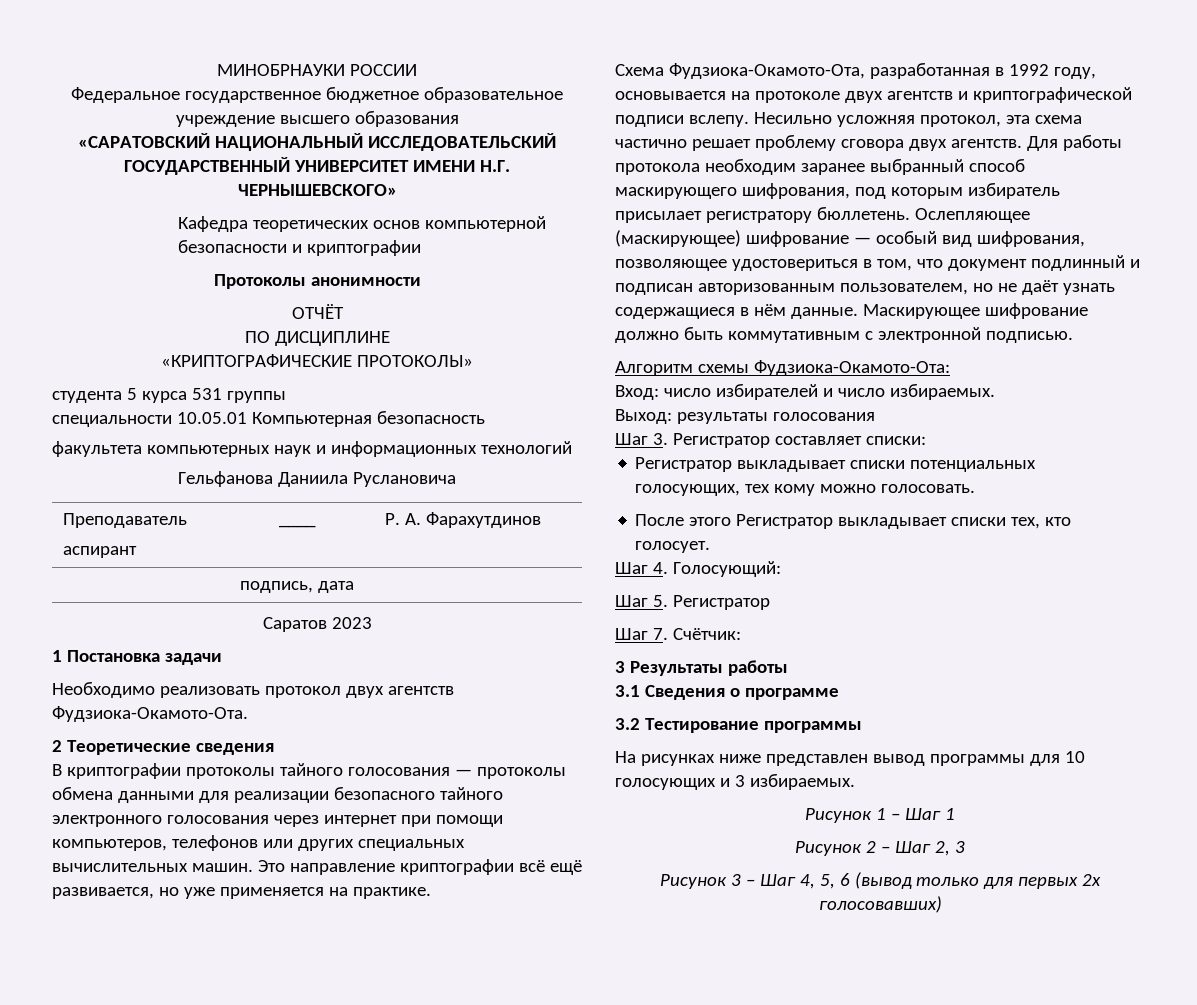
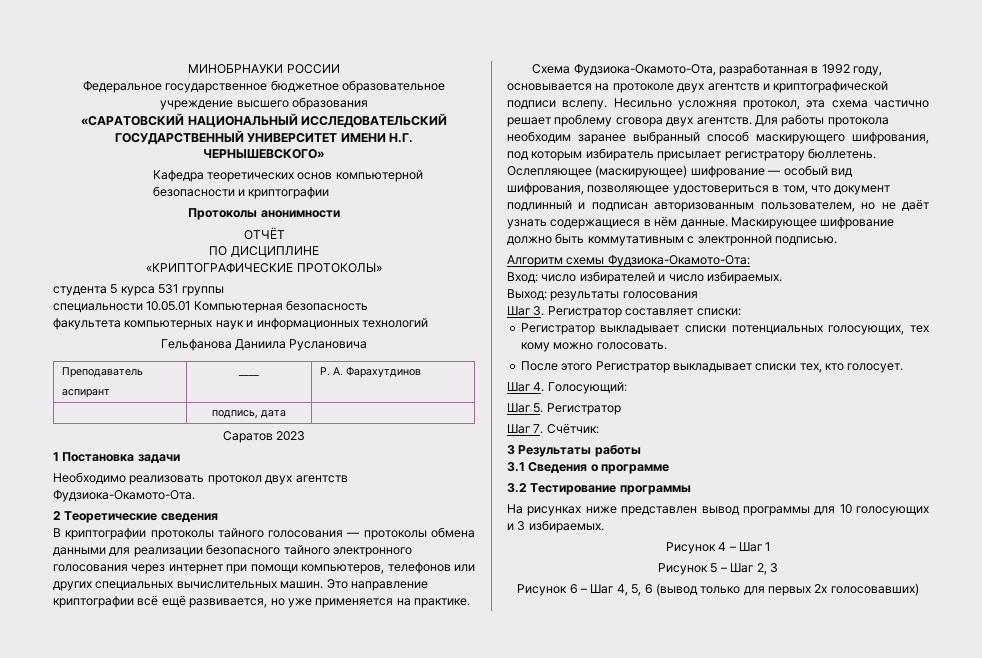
[876,808,887,820] 1 -> [718,542,727,551] 4
[866,841,877,853] 2 -> [710,563,718,573] 5
[730,874,741,886] 3 -> [569,584,578,594] 6

